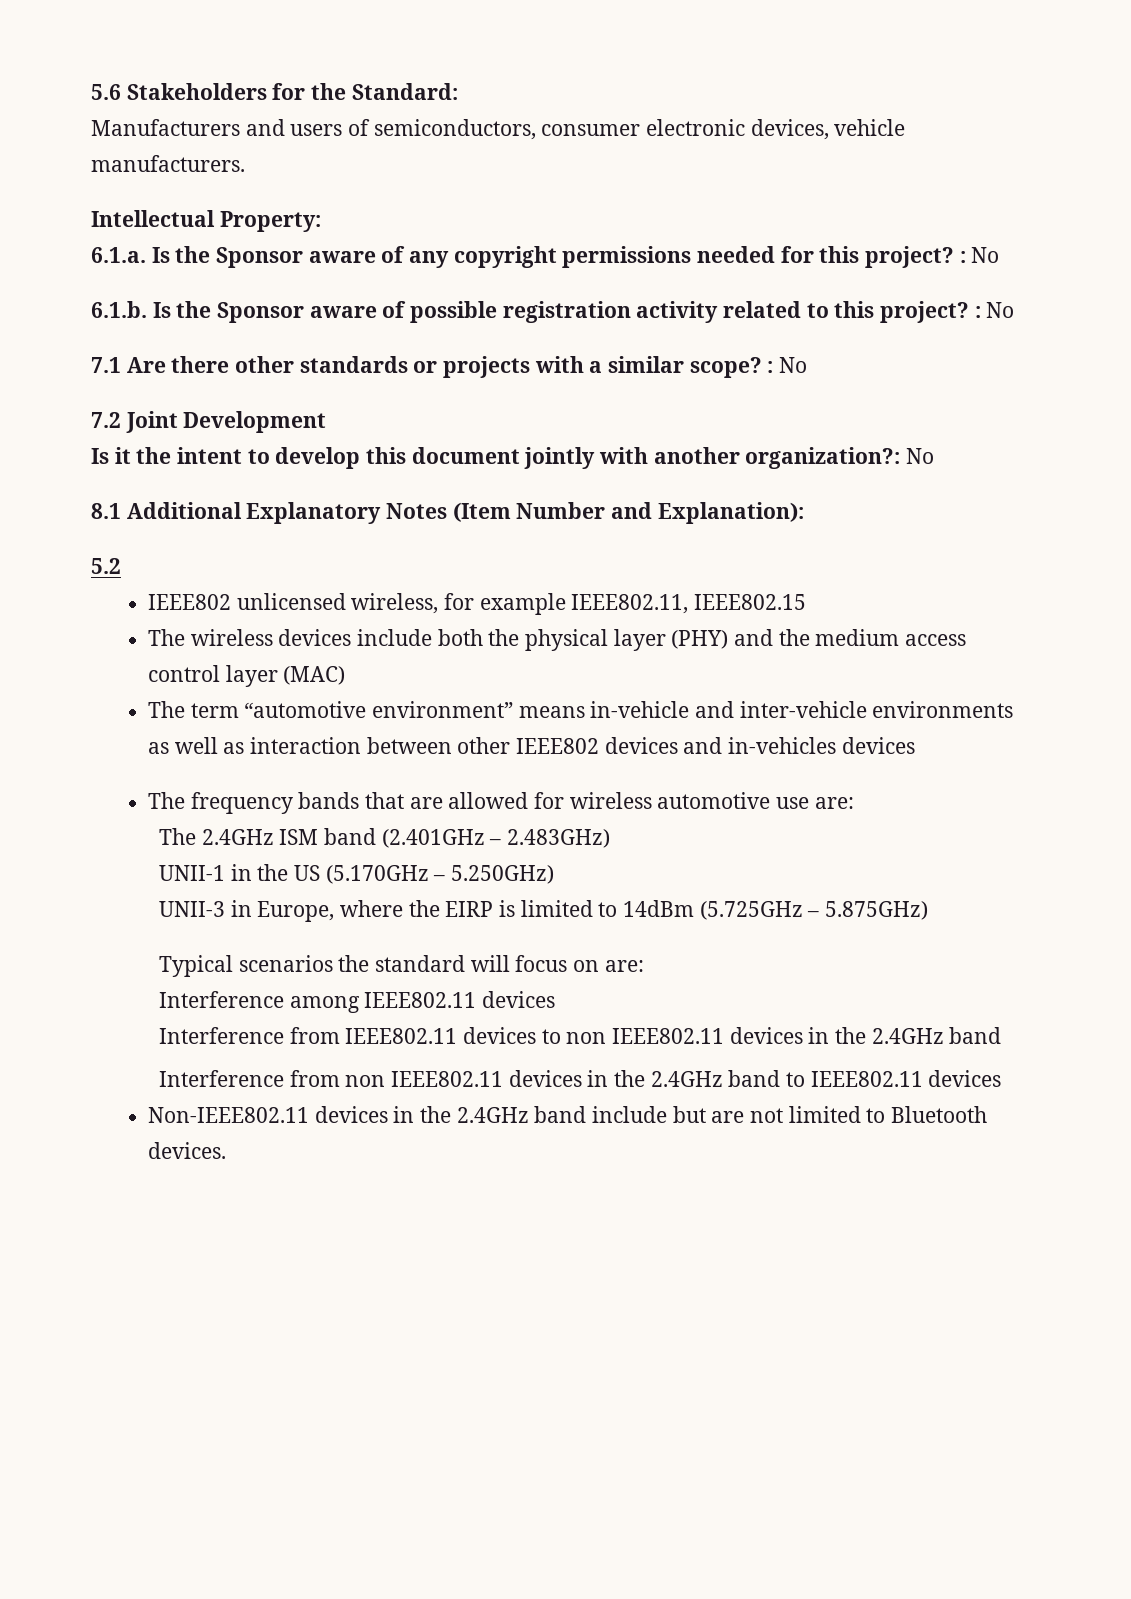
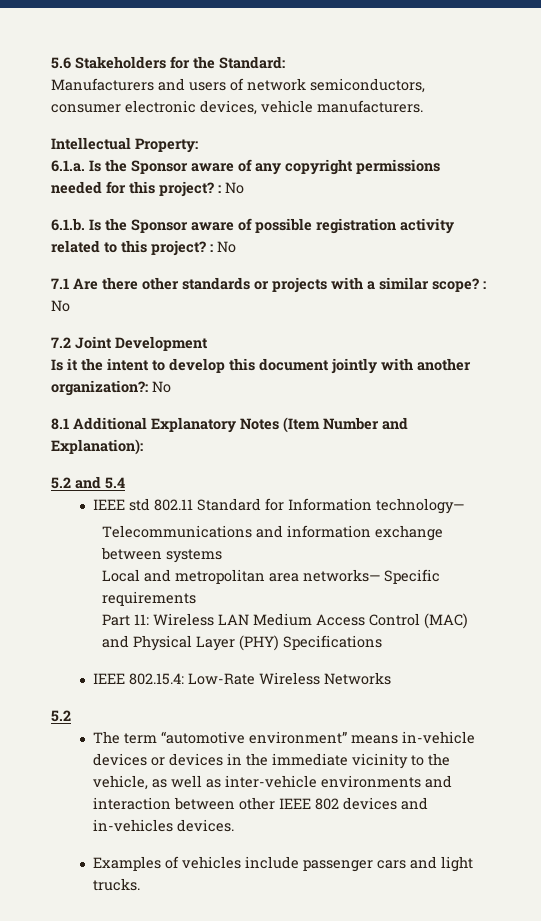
(371, 127) none -> [247,78,306,91] network
[148,593,807,615] [148,629,967,651] [148,665,346,687] // IEEE802 unlicensed wireless, for example IEEE802.11, IEEE802.15 // The wireless devices include both the physical layer (PHY) and the medium access control layer (MAC) -> [75,476,125,489] [92,498,464,514] [102,525,444,541] [101,547,223,563] [102,569,441,584] [102,591,197,606] [102,613,469,629] [102,635,383,651] [92,672,391,685] [51,710,71,722] and 5.4 // IEEE std 802.11 Standard for Information technology— // Telecommunications and information exchange between systems // Local and metropolitan area networks— Specific requirements // Part 11: Wireless LAN Medium Access Control (MAC) and Physical Layer (PHY) Specifications // IEEE 802.15.4: Low-Rate Wireless Networks // 5.2
[695,701,1014,718] [148,737,245,754] and inter-vehicle environments as well as -> [92,753,450,769] [92,775,452,790] devices or devices in the immediate vicinity to the vehicle, as well as inter-vehicle environments and
[516,738,600,754] IEEE802 -> [278,798,339,810] IEEE 802
[841,737,915,754] [148,792,854,814] [158,828,610,848] [158,864,554,884] [158,900,928,922] [158,955,644,977] [158,991,555,1013] [158,1027,1002,1044] [158,1070,1002,1087] [148,1106,988,1123] [148,1142,227,1159] devices // The frequency bands that are allowed for wireless automotive use are: // The 2.4GHz ISM band (2.401GHz – 2.483GHz) // UNII-1 in the US (5.170GHz – 5.250GHz) // UNII-3 in Europe, where the EIRP is limited to 14dBm (5.725GHz – 5.875GHz) // Typical scenarios the standard will focus on are: // Interference among IEEE802.11 devices // Interference from IEEE802.11 devices to non IEEE802.11 devices in the 2.4GHz band // Interference from non IEEE802.11 devices in the 2.4GHz band to IEEE802.11 devices // Non-IEEE802.11 devices in the 2.4GHz band include but are not limited to Bluetooth devices. -> [176,819,234,832] [92,856,473,872] [92,878,140,891] devices. // Examples of vehicles include passenger cars and light trucks.

